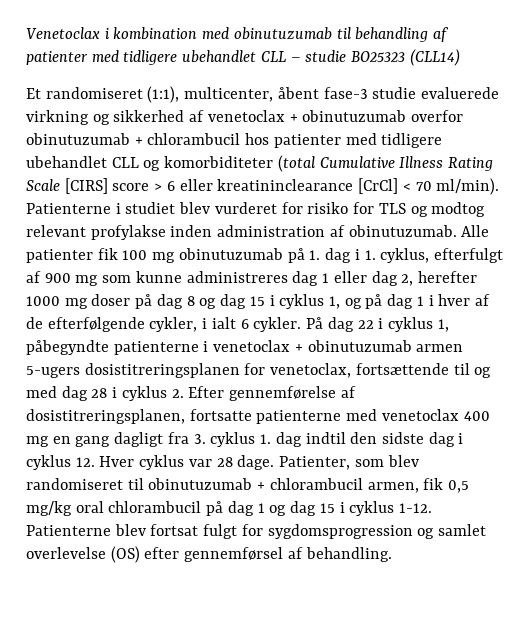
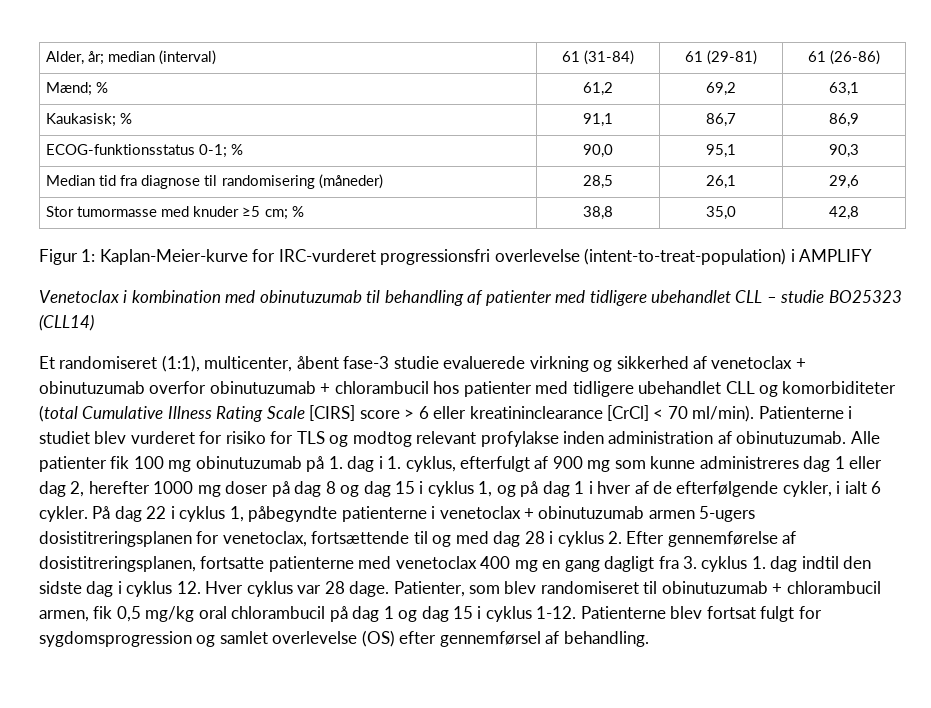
(26, 33) none -> [46,50,217,65] [561,50,635,65] [684,50,758,65] [807,50,881,65] [46,82,109,96] [583,82,613,96] [706,82,736,96] [829,82,859,96] [46,113,133,127] [583,113,613,127] [706,113,736,127] [829,113,859,127] [46,144,244,158] [583,144,613,158] [706,144,736,158] [829,144,859,158] [46,174,383,189] [583,175,613,189] [706,175,736,189] [829,175,859,189] [46,206,304,220] [583,206,613,220] [706,206,736,220] [829,206,859,220] [39,248,873,265] Alder, år; median (interval) | 61 (31-84) | 61 (29-81) | 61 (26-86) // Mænd; % | 61,2 | 69,2 | 63,1 // Kaukasisk; % | 91,1 | 86,7 | 86,9 // ECOG-funktionsstatus 0-1; % | 90,0 | 95,1 | 90,3 // Median tid fra diagnose til randomisering (måneder) | 28,5 | 26,1 | 29,6 // Stor tumormasse med knuder ≥5 cm; % | 38,8 | 35,0 | 42,8 // Figur 1: Kaplan-Meier-kurve for IRC-vurderet progressionsfri overlevelse (intent-to-treat-population) i AMPLIFY //

